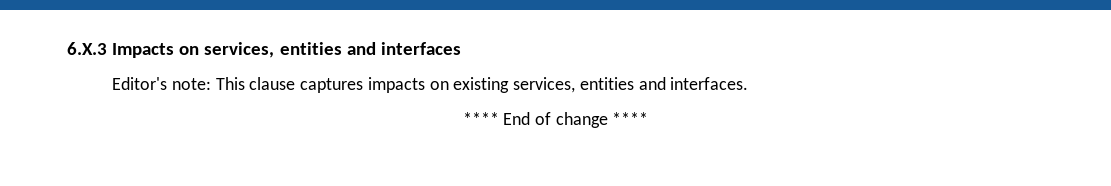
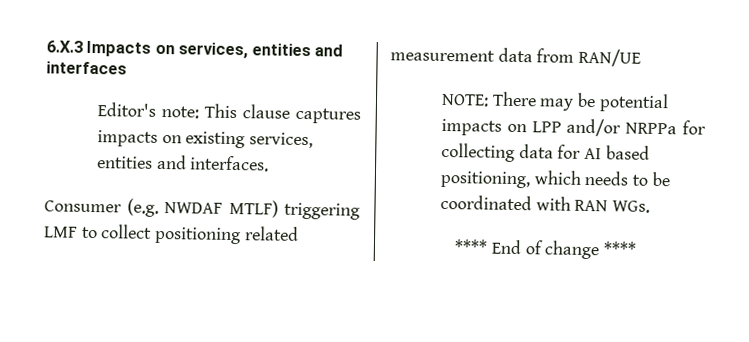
(749, 83) none -> [44,198,360,220] [44,224,299,245] [390,47,642,67] [441,91,669,113] [441,118,706,137] [441,142,650,162] [440,170,671,189] [440,194,651,213] // Consumer (e.g. NWDAF MTLF) triggering LMF to collect positioning related measurement data from RAN/UE // NOTE: There may be potential impacts on LPP and/or NRPPa for collecting data for AI based positioning, which needs to be coordinated with RAN WGs.

